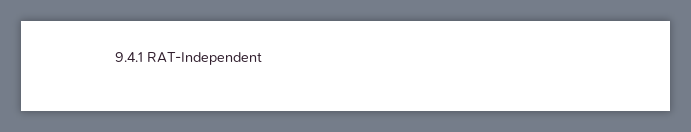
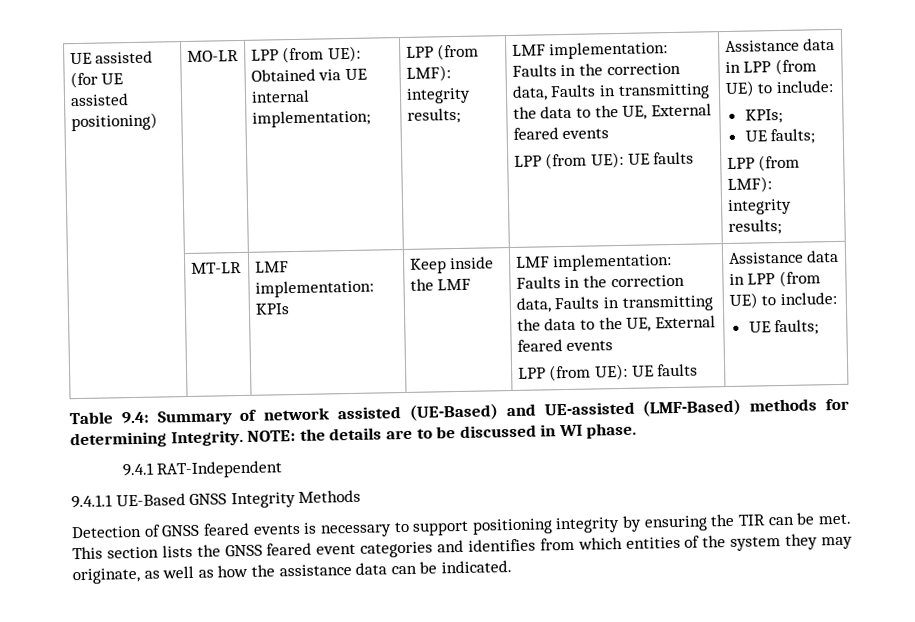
[114,52,262,65] 9.4.1 RAT-Independent -> [69,50,154,65] [69,71,124,89] [69,93,129,107] [70,112,158,132] [186,50,239,62] [250,45,362,64] [250,68,368,82] [250,89,310,103] [251,109,371,128] [405,43,480,61] [405,65,451,82] [405,87,471,104] [406,107,461,124] [511,41,669,60] [511,62,681,77] [511,83,710,101] [512,103,712,120] [512,127,610,140] [513,151,695,170] [724,37,836,53] [724,58,818,76] [724,79,835,98] [744,108,783,124] [744,128,816,145] [726,154,801,172] [726,176,772,193] [726,198,792,215] [727,218,782,235] [190,261,242,274] [254,261,289,273] [254,279,374,298] [254,303,290,315] [409,256,495,274] [409,278,472,291] [515,253,673,272] [515,274,685,289] [515,295,714,313] [516,315,716,332] [516,339,614,352] [517,363,699,382] [727,249,840,264] [728,270,822,288] [728,291,838,309] [748,319,820,336] [69,398,850,426] [70,422,638,449] [121,460,284,479] [71,489,362,509] [71,512,852,539] [72,533,853,560] [72,560,512,585] UE assisted (for UE assisted positioning) | MO-LR | LPP (from UE): Obtained via UE internal implementation; | LPP (from LMF): integrity results; | LMF implementation: Faults in the correction data, Faults in transmitting the data to the UE, External feared events // LPP (from UE): UE faults | Assistance data in LPP (from UE) to include: // KPIs; // UE faults; // LPP (from LMF): integrity results; // | MT-LR | LMF implementation: KPIs | Keep inside the LMF | LMF implementation: Faults in the correction data, Faults in transmitting the data to the UE, External feared events // LPP (from UE): UE faults | Assistance data in LPP (from UE) to include: // UE faults; // Table 9.4: Summary of network assisted (UE-Based) and UE-assisted (LMF-Based) methods for determining Integrity. NOTE: the details are to be discussed in WI phase. // 9.4.1 RAT-Independent // 9.4.1.1 UE-Based GNSS Integrity Methods // Detection of GNSS feared events is necessary to support positioning integrity by ensuring the TIR can be met. This section lists the GNSS feared event categories and identifies from which entities of the system they may originate, as well as how the assistance data can be indicated.

